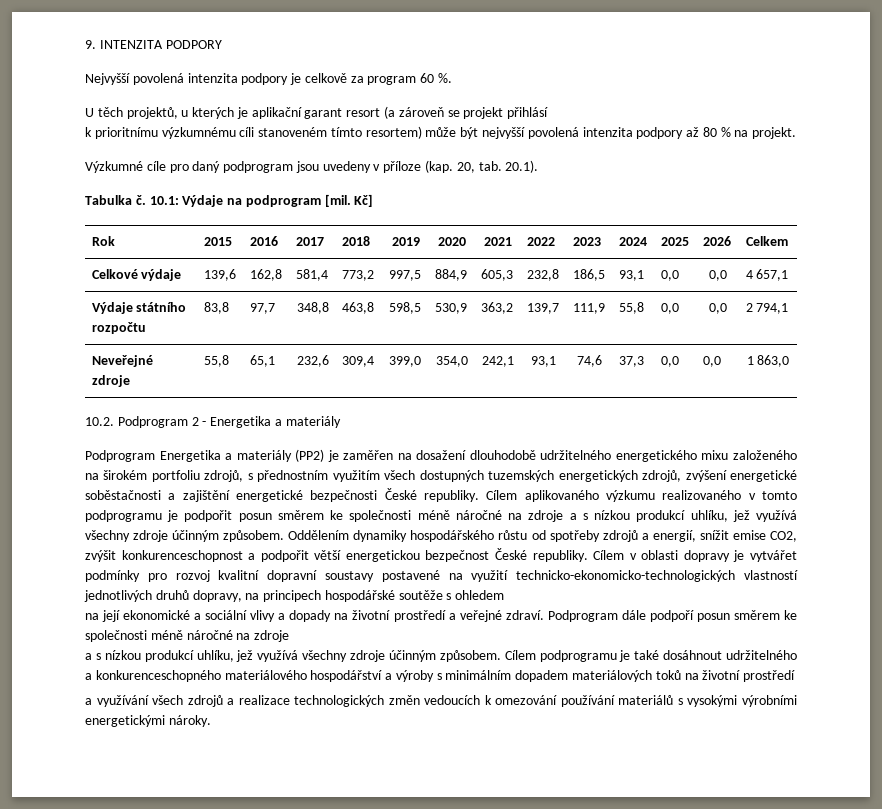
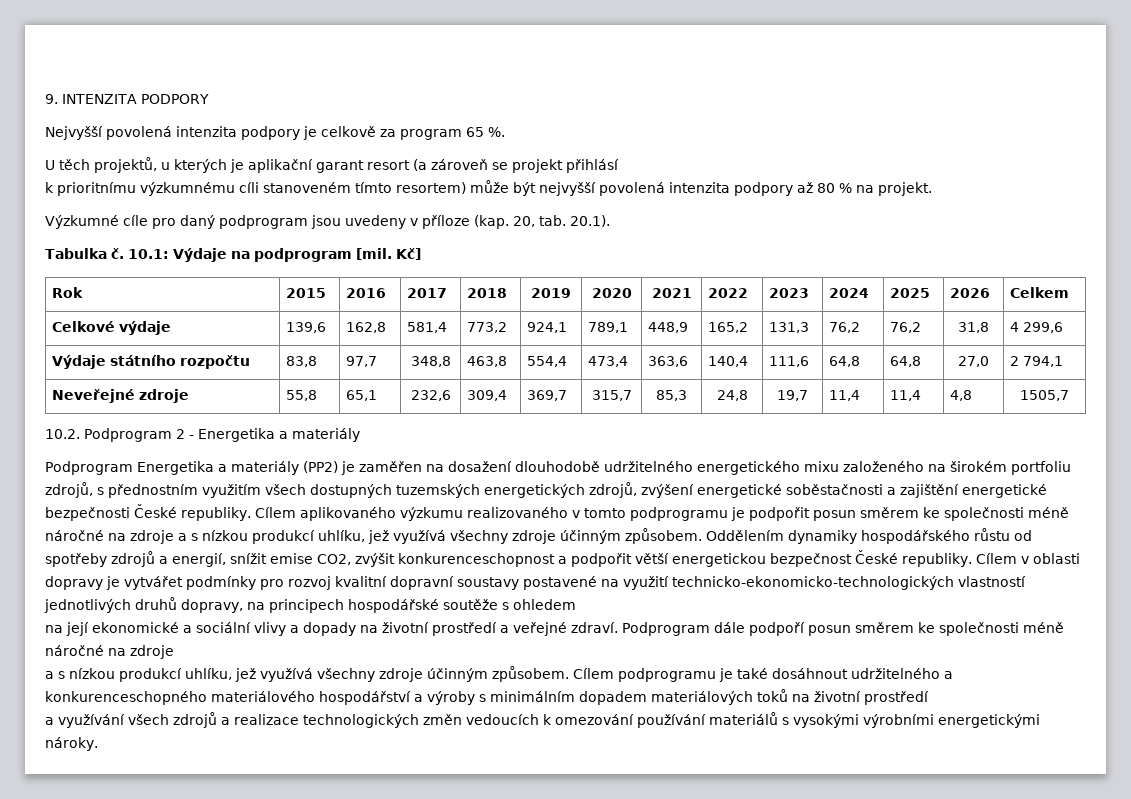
[420,73,435,83] 60 -> [466,127,484,137] 65
[388,270,421,281] [434,269,467,281] [480,269,513,281] [526,269,559,281] [572,269,605,281] [618,270,644,281] [660,270,679,281] [709,270,727,281] 997,5 | 884,9 | 605,3 | 232,8 | 186,5 | 93,1 | 0,0 | 0,0 -> [527,322,568,333] [588,322,629,333] [648,322,689,333] [708,322,749,333] [769,322,810,333] [829,322,861,333] [890,322,922,333] [958,322,989,333] 924,1 | 789,1 | 448,9 | 165,2 | 131,3 | 76,2 | 76,2 | 31,8
[756,269,789,281] 657,1 -> [1023,322,1064,333] 299,6
[388,302,421,314] [434,303,467,314] [480,302,513,314] [526,303,559,314] [572,303,605,314] [618,302,644,314] [660,303,679,314] [709,303,727,314] 598,5 | 530,9 | 363,2 | 139,7 | 111,9 | 55,8 | 0,0 | 0,0 -> [527,356,568,367] [588,356,629,367] [648,356,689,367] [708,356,749,367] [769,356,810,367] [829,356,861,367] [890,356,922,367] [958,356,989,367] 554,4 | 473,4 | 363,6 | 140,4 | 111,6 | 64,8 | 64,8 | 27,0
[388,356,421,367] [435,356,468,367] [481,356,514,367] [531,356,556,367] [577,355,602,367] [618,356,644,367] [660,356,679,367] [702,356,721,367] [746,355,790,367] 399,0 | 354,0 | 242,1 | 93,1 | 74,6 | 37,3 | 0,0 | 0,0 | 1 863,0 -> [527,390,568,401] [591,390,632,401] [656,390,687,401] [716,390,748,401] [777,390,808,401] [829,390,861,401] [890,390,922,401] [950,390,973,401] [1020,390,1069,401] 369,7 | 315,7 | 85,3 | 24,8 | 19,7 | 11,4 | 11,4 | 4,8 | 1505,7

